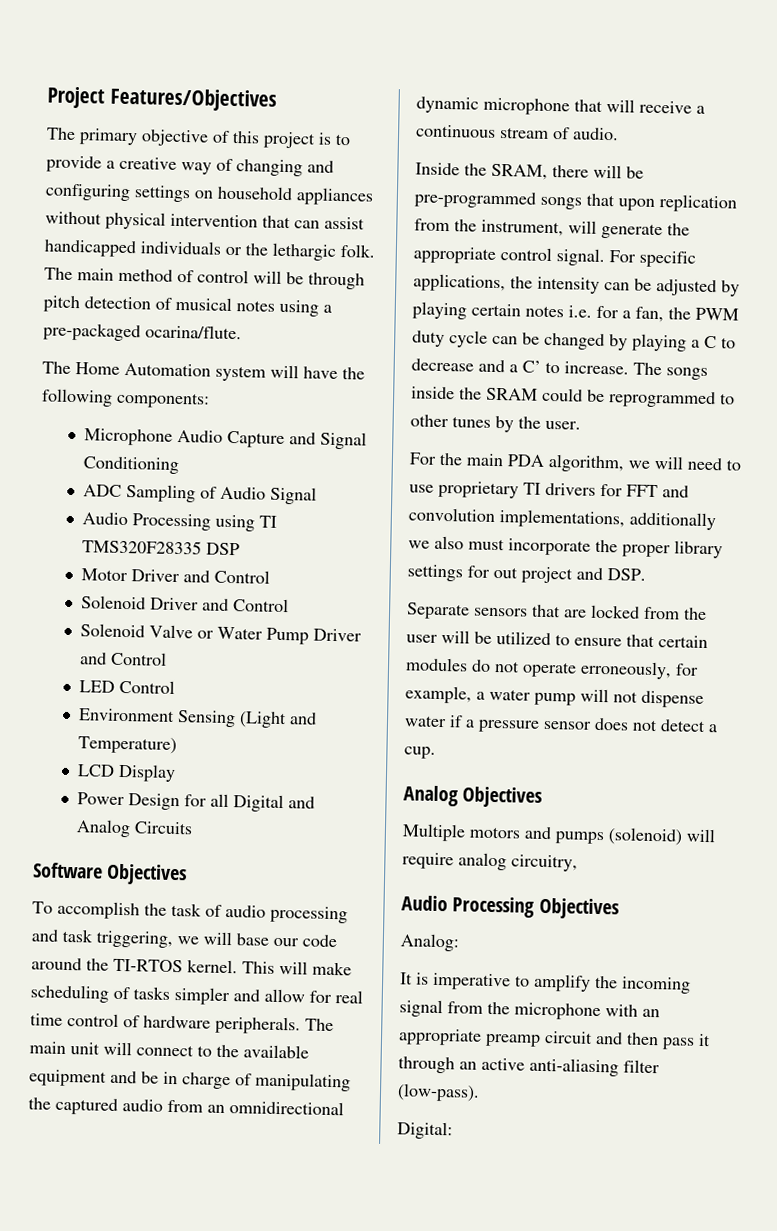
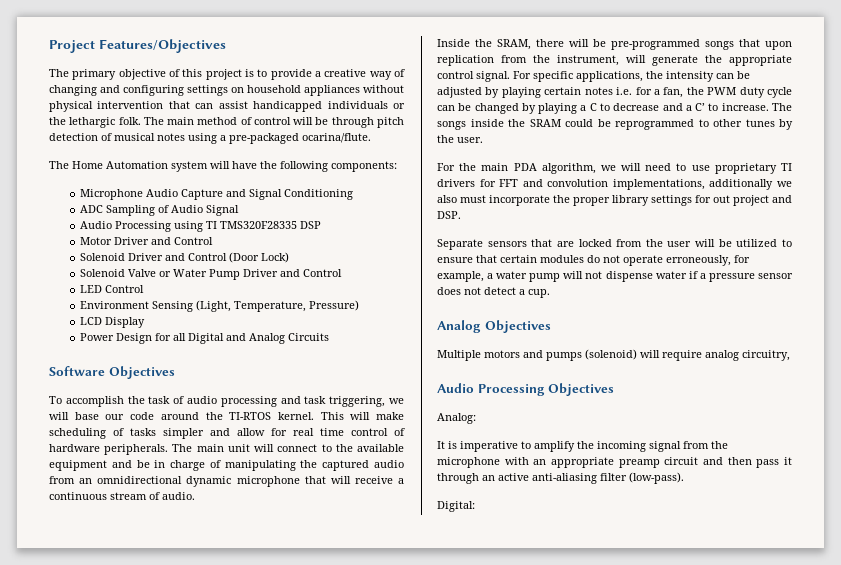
(290, 605) none -> [229,252,290,263] (Door Lock)
[239,711,318,729] [78,736,178,755] (Light and Temperature) -> [196,300,360,312] (Light, Temperature, Pressure)

